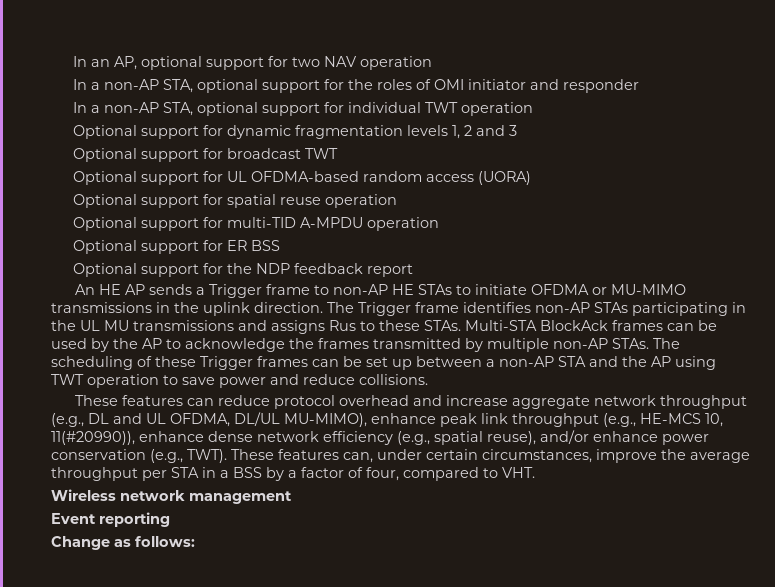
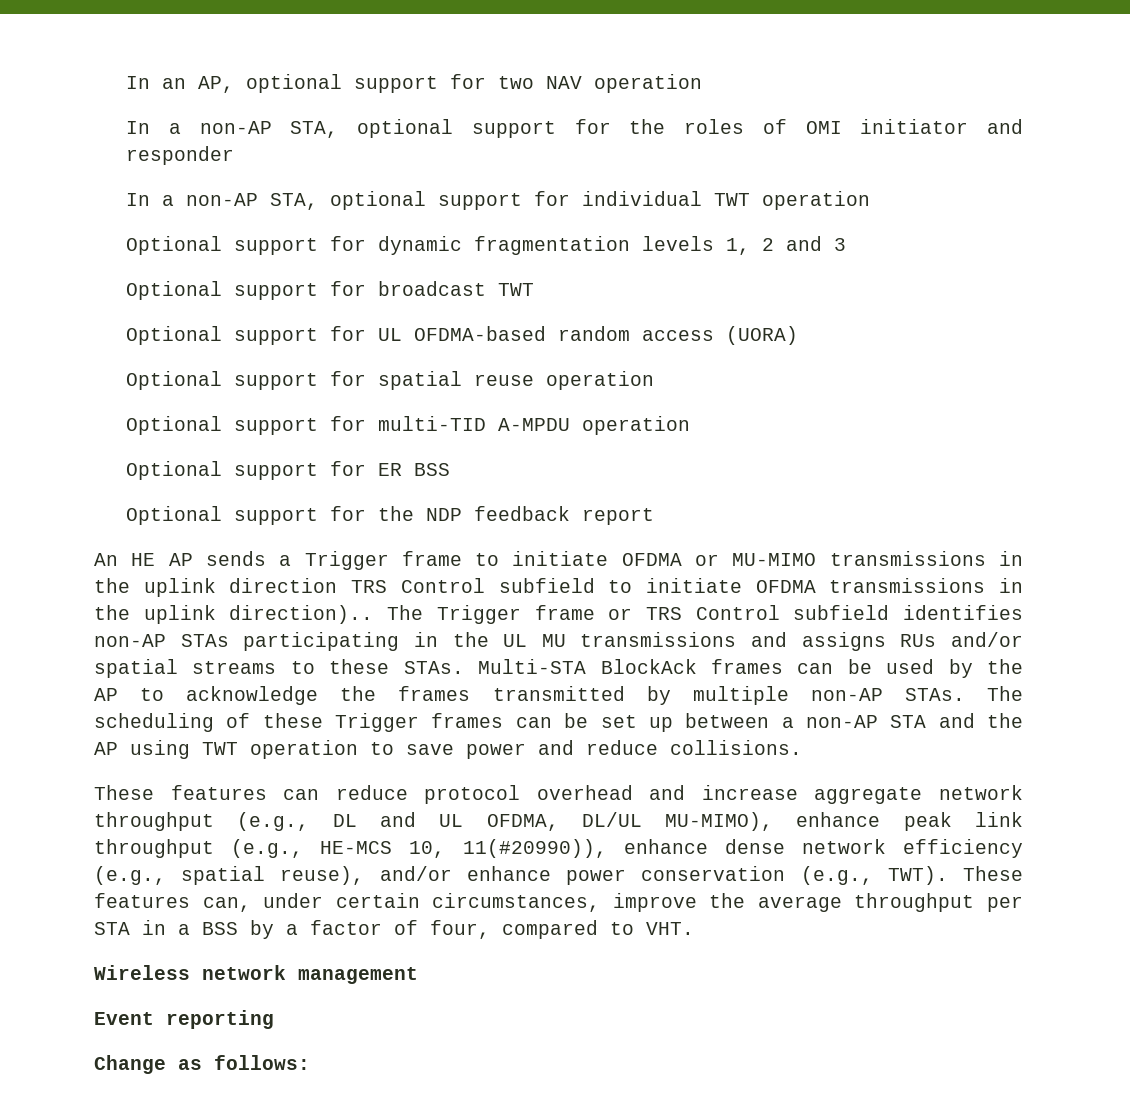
[332,284,471,295] non-AP HE STAs to -> (500, 559) none
[254,302,459,316] direction. The Trigger frame -> [229,578,1024,593] [94,605,890,624] direction TRS Control subfield to initiate OFDMA transmissions in the uplink direction).. The Trigger frame or TRS Control subfield
[329,320,356,331] Rus -> [900,632,1023,647] [94,659,277,678] RUs and/or spatial streams

